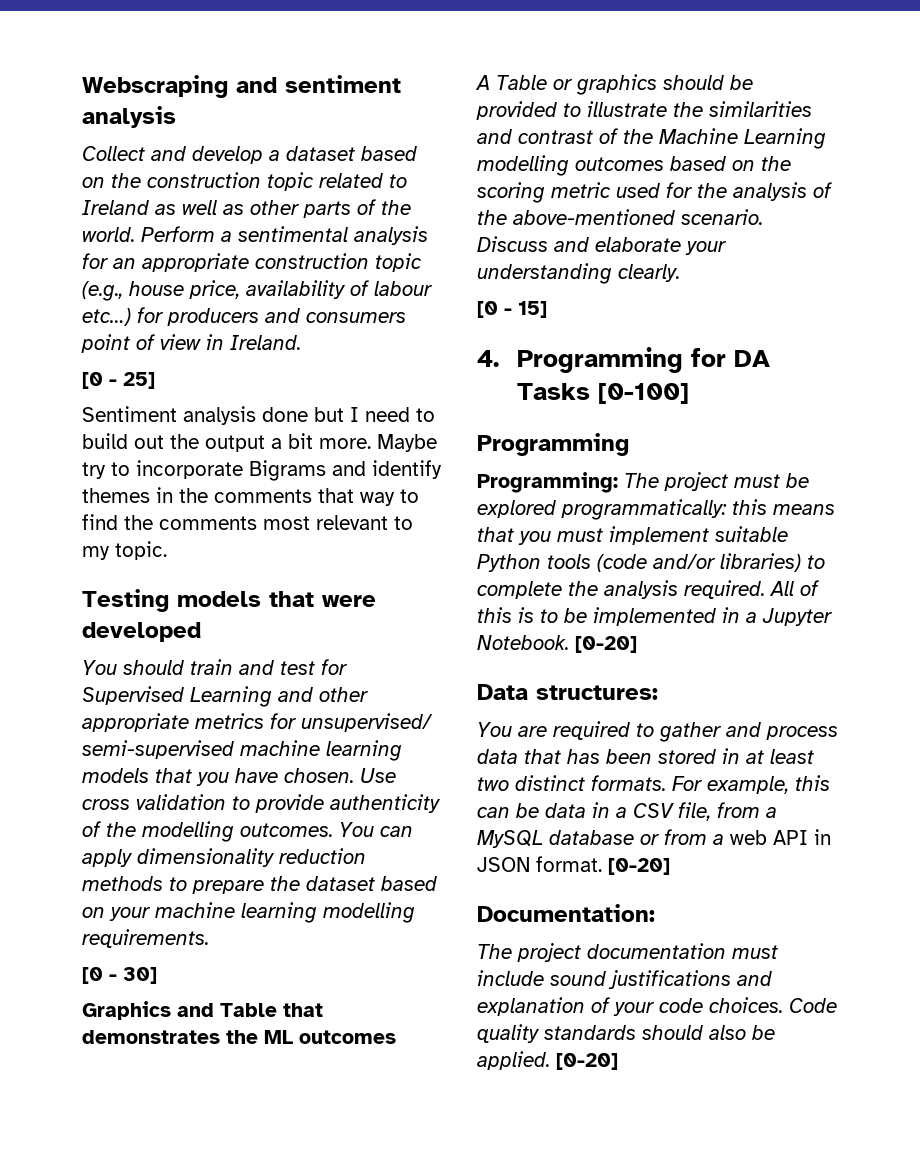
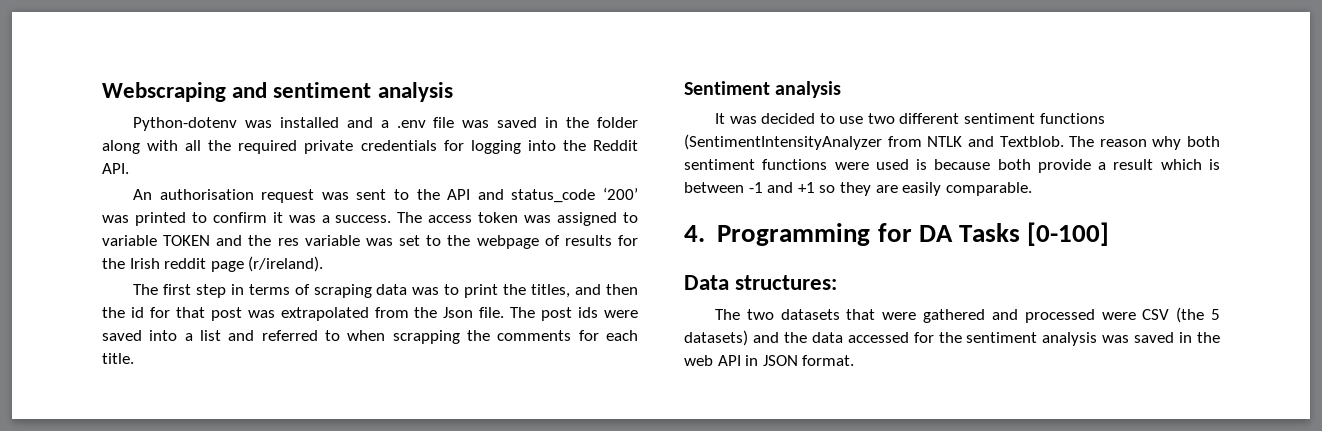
[82,146,417,164] [82,172,407,191] [82,199,411,218] [82,226,428,245] [82,253,422,272] [82,280,433,301] [82,307,406,326] [81,334,301,353] [82,372,155,389] [82,406,435,425] [82,433,437,452] [82,460,442,481] [82,487,419,506] [82,514,413,530] [82,541,167,560] [82,589,376,612] [82,622,201,642] [82,659,348,675] [82,686,369,707] [82,713,433,732] [82,740,402,761] [82,768,396,786] [82,794,441,813] [82,821,413,842] [82,848,366,867] [82,876,437,894] [82,902,415,923] [82,929,209,948] [82,967,157,984] [82,1001,323,1020] [82,1030,396,1044] [475,74,753,95] [476,101,812,120] [477,128,826,149] [477,155,791,176] [477,182,832,203] [477,209,763,225] [477,236,727,255] [477,263,680,284] [477,301,547,318] Collect and develop a dataset based on the construction topic related to Ireland as well as other parts of the world. Perform a sentimental analysis for an appropriate construction topic (e.g., house price, availability of labour etc…) for producers and consumers point of view in Ireland. // [0 - 25] // Sentiment analysis done but I need to build out the output a bit more. Maybe try to incorporate Bigrams and identify themes in the comments that way to find the comments most relevant to my topic. // Testing models that were developed // You should train and test for Supervised Learning and other appropriate metrics for unsupervised/ semi-supervised machine learning models that you have chosen. Use cross validation to provide authenticity of the modelling outcomes. You can apply dimensionality reduction methods to prepare the dataset based on your machine learning modelling requirements. // [0 - 30] // Graphics and Table that demonstrates the ML outcomes // A Table or graphics should be provided to illustrate the similarities and contrast of the Machine Learning modelling outcomes based on the scoring metric used for the analysis of the above-mentioned scenario. Discuss and elaborate your understanding clearly. // [0 - 15] -> [132,117,638,131] [102,140,638,154] [102,163,129,174] [132,187,638,203] [102,212,638,226] [102,235,638,249] [102,256,324,272] [132,284,638,298] [102,307,639,321] [102,330,638,344] [102,353,134,364] [684,81,842,98] [714,113,1105,124] [684,134,1220,150] [684,159,1220,173] [684,182,1032,196] Python-dotenv was installed and a .env file was saved in the folder along with all the required private credentials for logging into the Reddit API. // An authorisation request was sent to the API and status_code ‘200’ was printed to confirm it was a success. The access token was assigned to variable TOKEN and the res variable was set to the webpage of results for the Irish reddit page (r/ireland). // The first step in terms of scraping data was to print the titles, and then the id for that post was extrapolated from the Json file. The post ids were saved into a list and referred to when scrapping the comments for each title. // Sentiment analysis // It was decided to use two different sentiment functions (SentimentIntensityAnalyzer from NTLK and Textblob. The reason why both sentiment functions were used is because both provide a result which is between -1 and +1 so they are easily comparable.
[477,433,629,456] [477,472,809,493] [477,499,835,520] [477,526,788,545] [477,553,825,572] [477,580,819,599] [477,607,833,626] [477,635,637,653] [477,684,658,700] [477,721,838,742] [477,748,814,764] [477,775,830,794] [477,802,777,821] [477,829,724,848] Programming // Programming: The project must be explored programmatically: this means that you must implement suitable Python tools (code and/or libraries) to complete the analysis required. All of this is to be implemented in a Jupyter Notebook. [0-20] // Data structures: // You are required to gather and process data that has been stored in at least two distinct formats. For example, this can be data in a CSV file, from a MySQL database or from a -> [684,275,838,290] [714,307,1220,323] [684,330,1220,346] Data structures: // The two datasets that were gathered and processed were CSV (the 5 datasets) and the data accessed for the sentiment analysis was saved in the
[608,858,670,875] [477,904,655,922] [477,943,778,962] [477,970,772,989] [477,997,837,1016] [477,1024,775,1043] [477,1051,618,1070] [0-20] // Documentation: // The project documentation must include sound justifications and explanation of your code choices. Code quality standards should also be applied. [0-20] -> (855, 360) none

